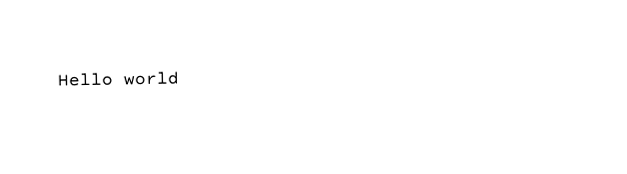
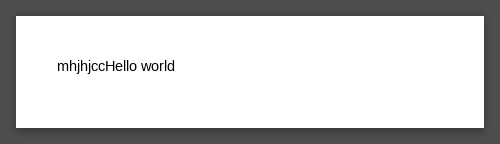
[57,72,113,87] Hello -> [57,60,137,74] mhjhjccHello

